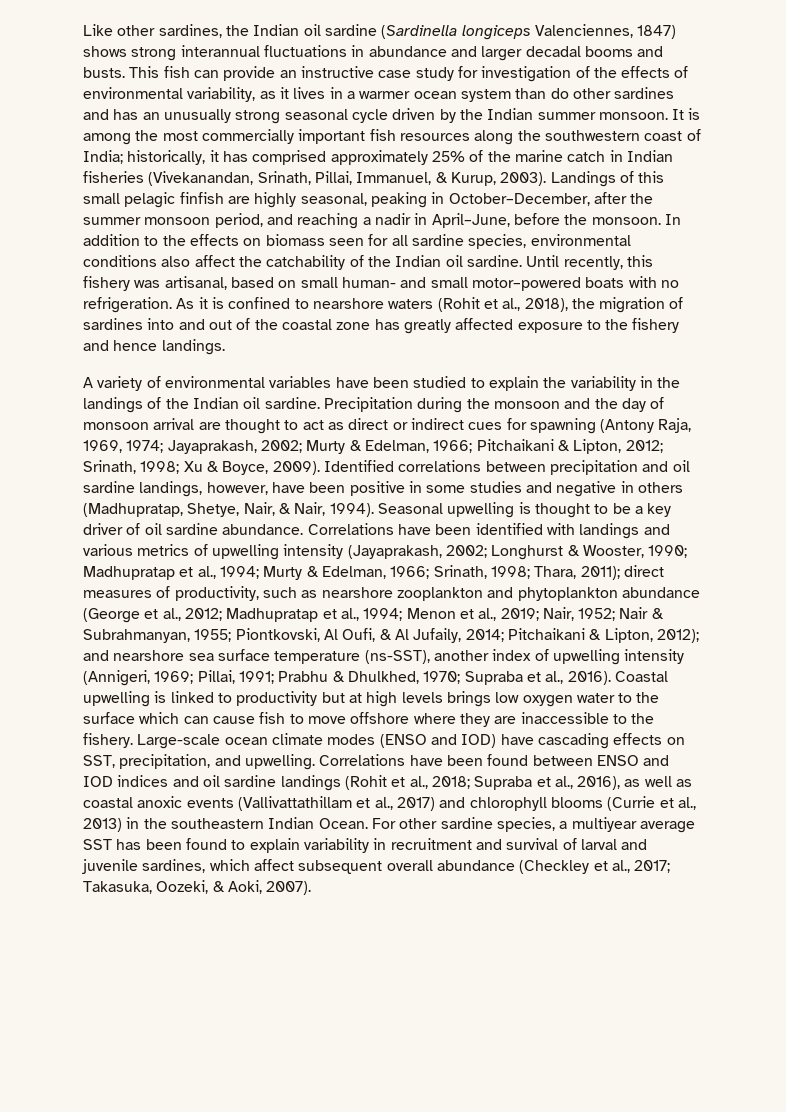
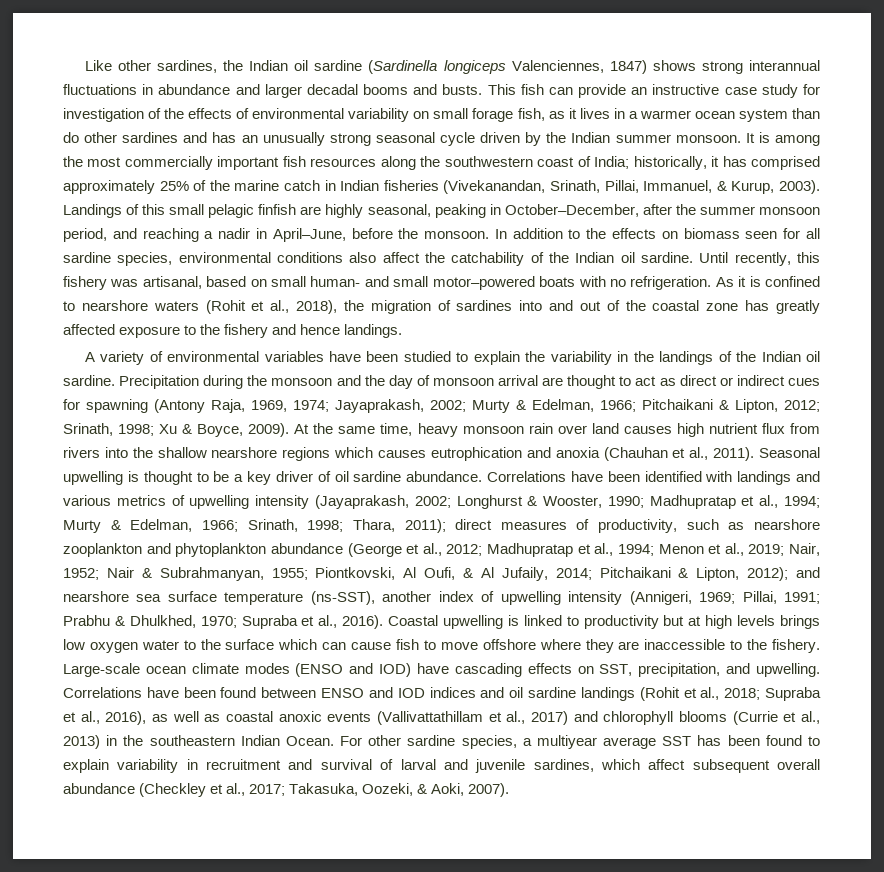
[187,87,256,102] variability, -> [348,108,545,122] variability on small forage fish,
[323,460,690,475] [83,481,683,497] [83,502,374,517] Identified correlations between precipitation and oil sardine landings, however, have been positive in some studies and negative in others (Madhupratap, Shetye, Nair, & Nair, 1994). -> [294,423,821,437] [63,447,755,461] At the same time, heavy monsoon rain over land causes high nutrient flux from rivers into the shallow nearshore regions which causes eutrophication and anoxia (Chauhan et al., 2011).

